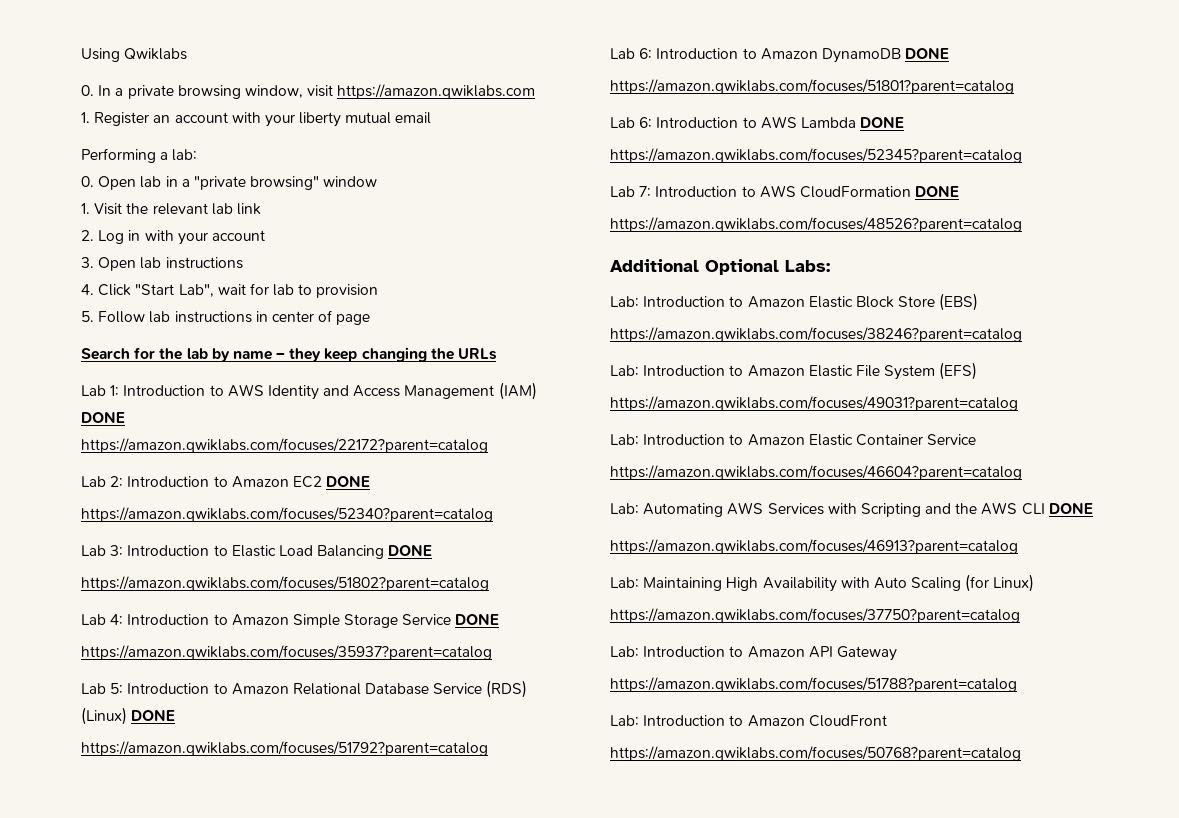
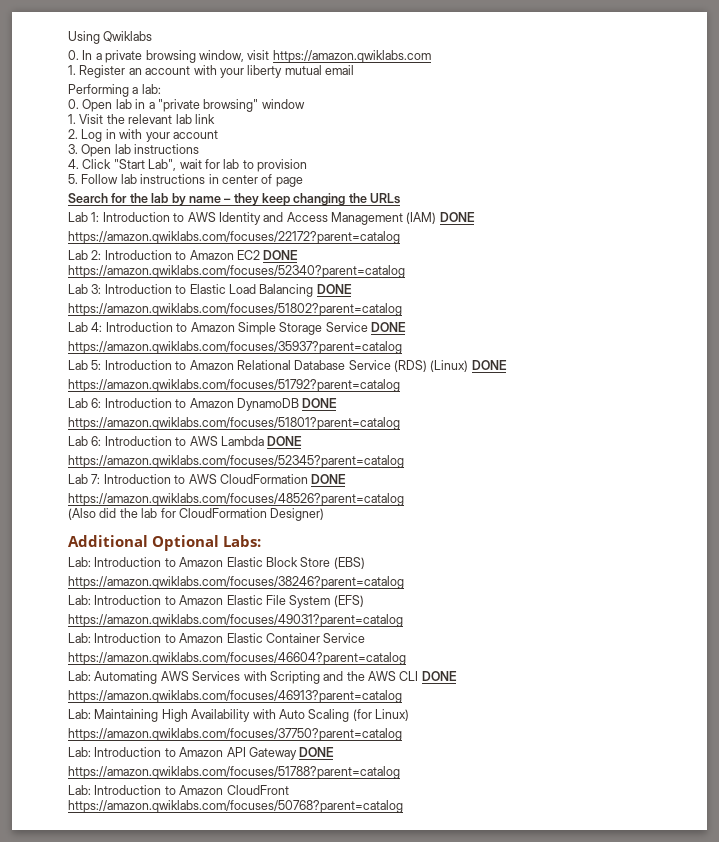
(1022, 224) none -> [68,508,325,521] // (Also did the lab for CloudFormation Designer)
(897, 653) none -> [299,747,335,757] DONE

